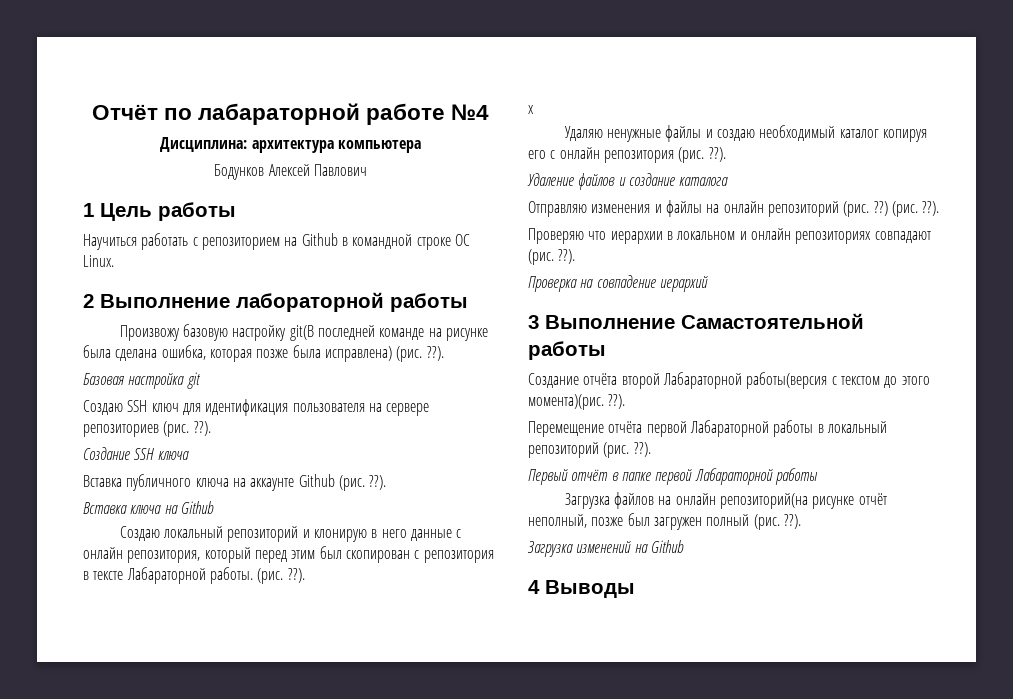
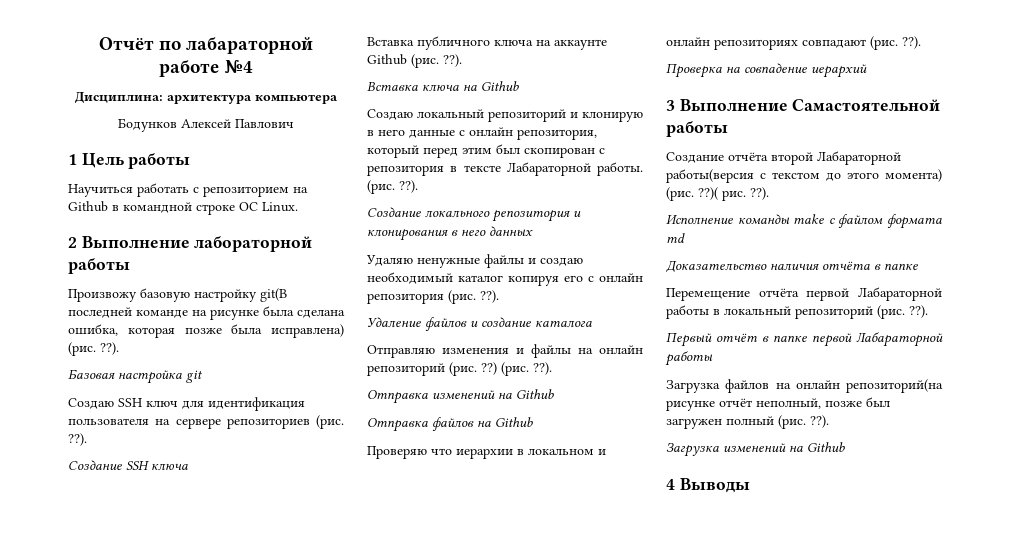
[528,105,534,114] х -> [367,207,581,222] [367,226,533,241] Создание локального репозитория и клонирования в него данных
(940, 208) none -> [367,389,554,404] [367,417,533,432] // Отправка изменений на Github // Отправка файлов на Github
[528,394,626,410] момента)(рис. ??). -> [885,169,942,182] [666,187,769,201] [666,214,942,229] [666,233,685,243] [666,261,918,272] момента) (рис. ??)( рис. ??). // Исполнение команды make с файлом формата md // Доказательство наличия отчёта в папке

